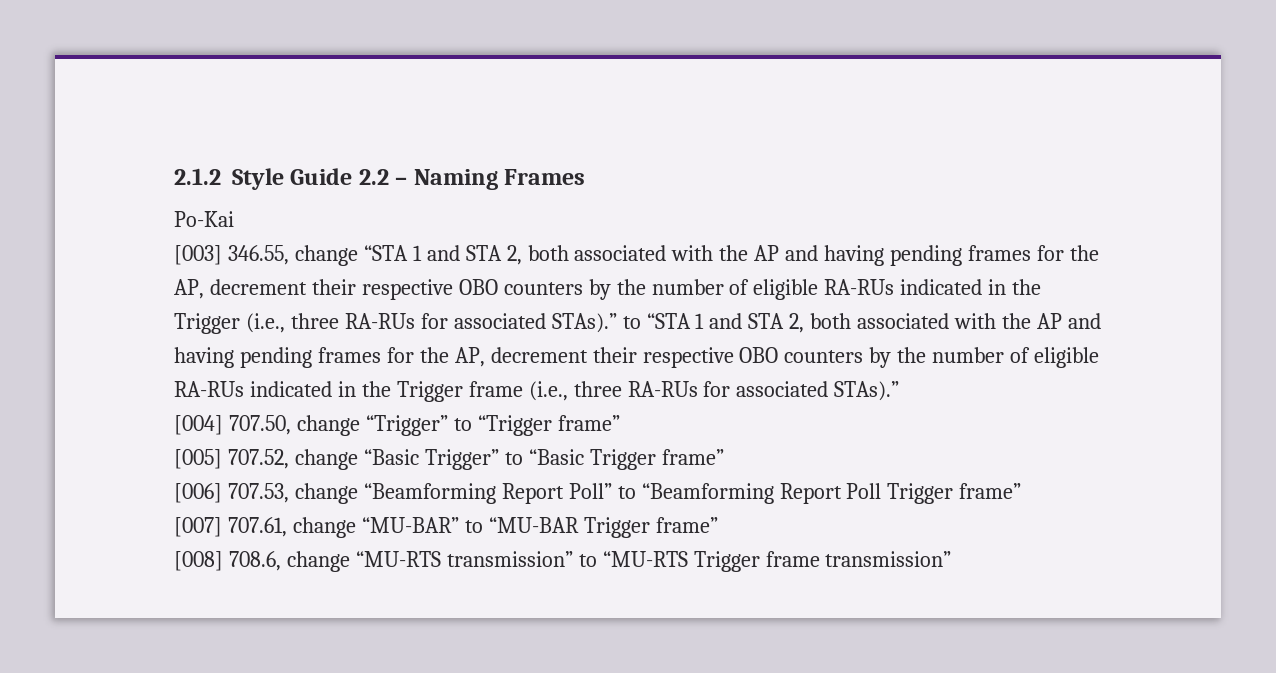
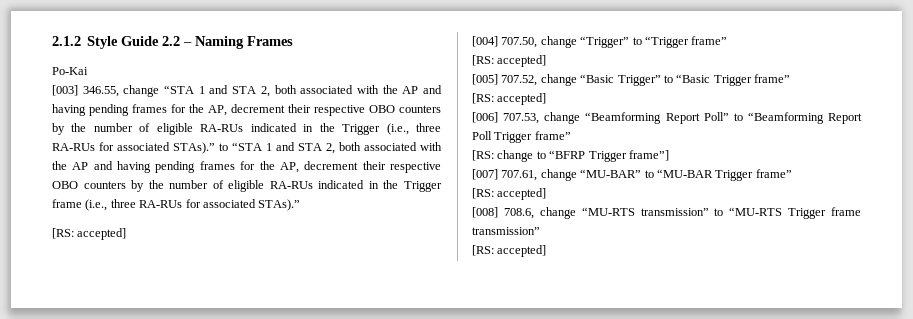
(900, 391) none -> [52,228,127,240] // [RS: accepted]
(620, 423) none -> [472,55,547,67] // [RS: accepted]
(724, 457) none -> [472,93,547,105] // [RS: accepted]
(1022, 491) none -> [472,150,669,162] // [RS: change to “BFRP Trigger frame”]
(718, 525) none -> [472,188,547,200] // [RS: accepted]
(952, 559) none -> [472,245,547,257] // [RS: accepted]

